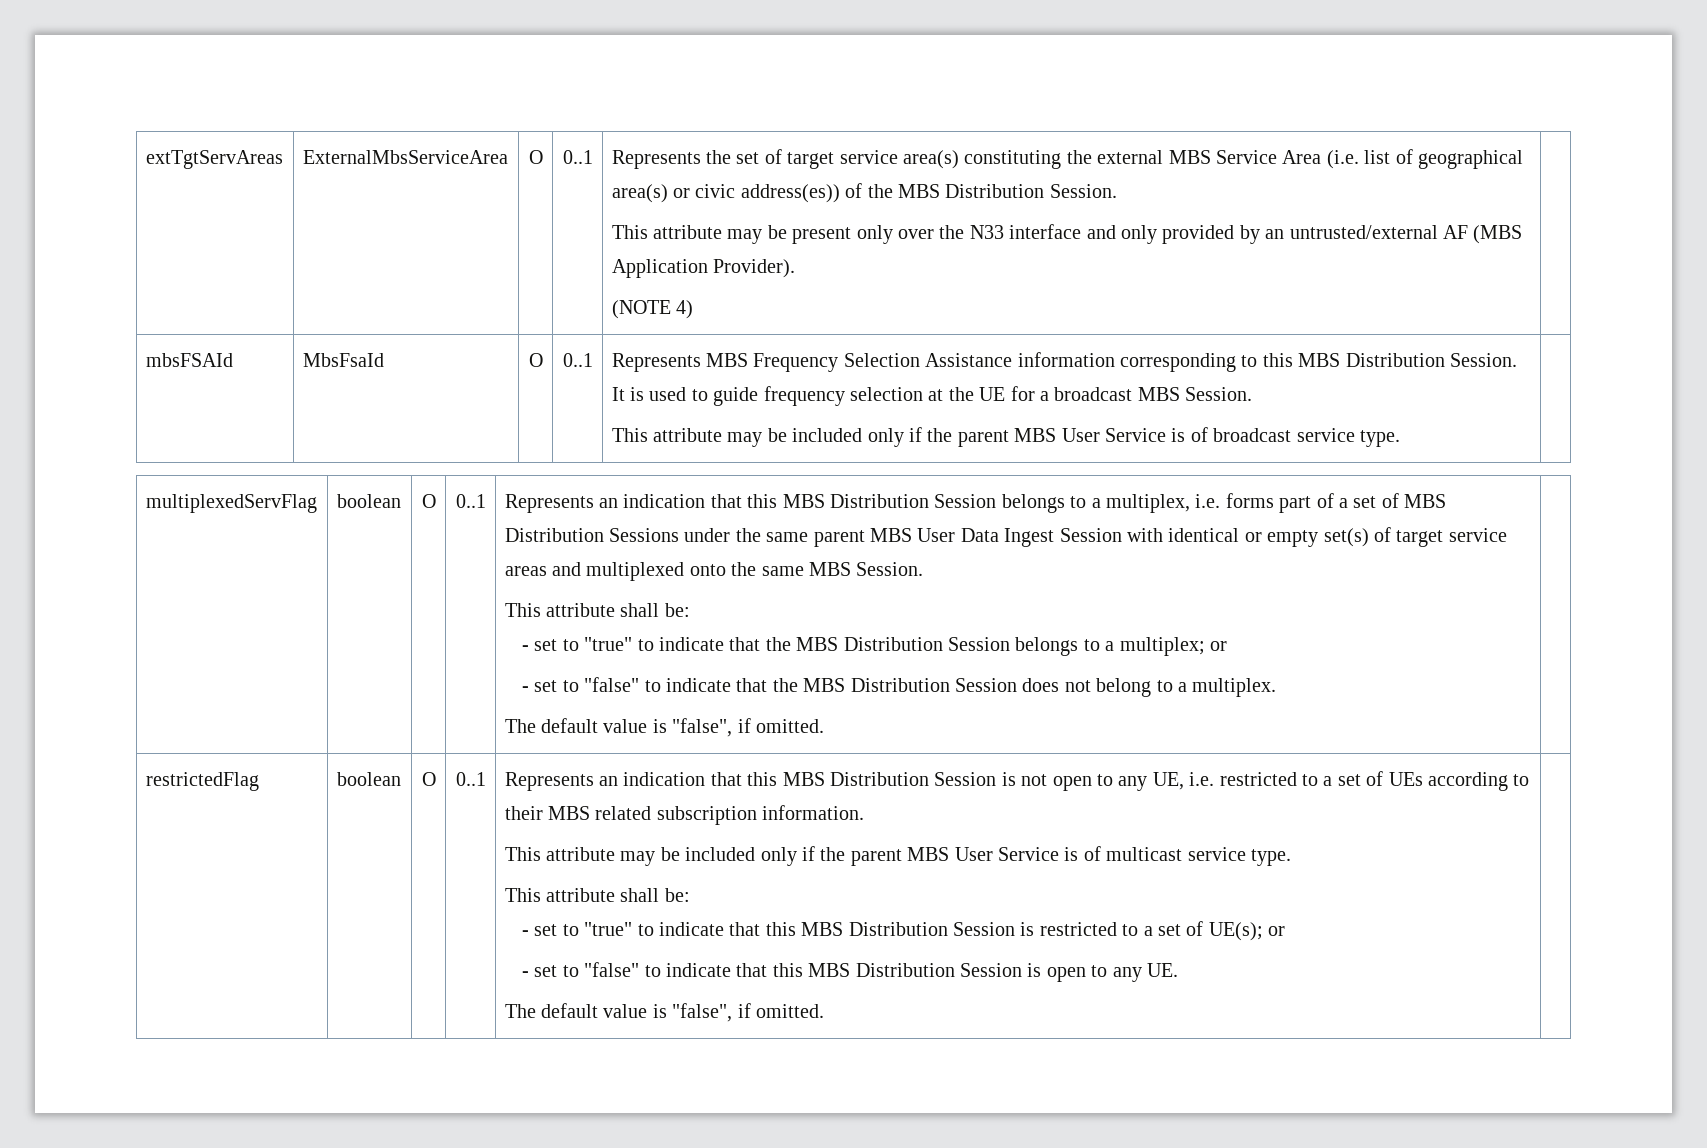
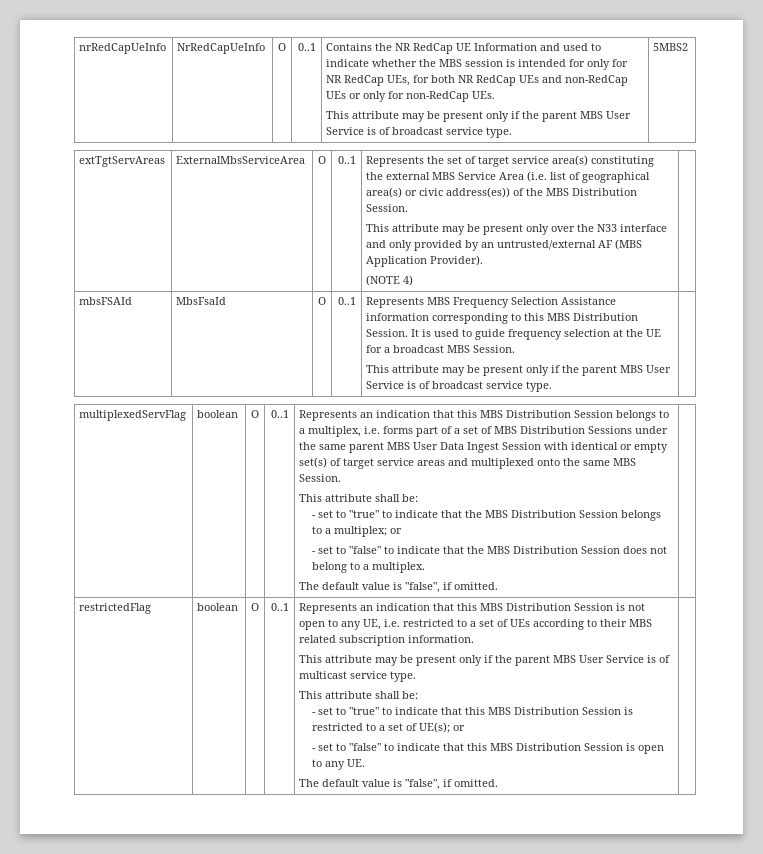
(145, 159) none -> [79,43,167,54] [177,43,266,54] [278,43,286,51] [297,43,316,51] [326,43,602,54] [326,59,629,70] [326,75,629,86] [326,91,496,102] [326,111,632,122] [326,127,513,138] [653,43,689,51] nrRedCapUeInfo | NrRedCapUeInfo | O | 0..1 | Contains the NR RedCap UE Information and used to indicate whether the MBS session is intended for only for NR RedCap UEs, for both NR RedCap UEs and non-RedCap UEs or only for non-RedCap UEs. // This attribute may be present only if the parent MBS User Service is of broadcast service type. | 5MBS2 //
[792,428,863,442] included -> [483,365,524,376] present
[685,847,756,861] included -> [416,655,457,666] present

